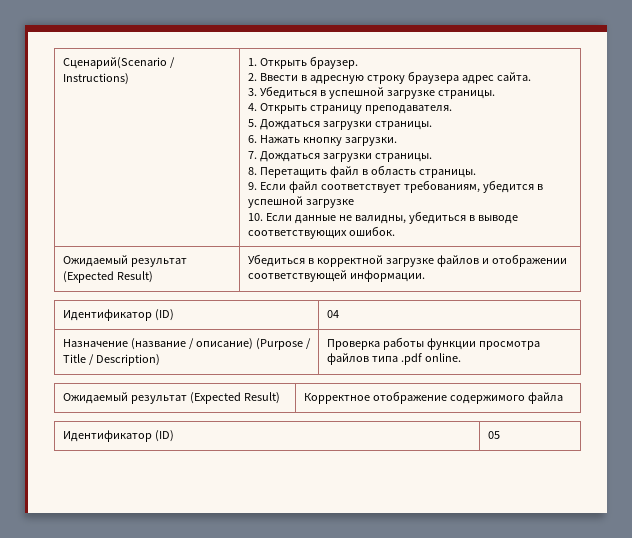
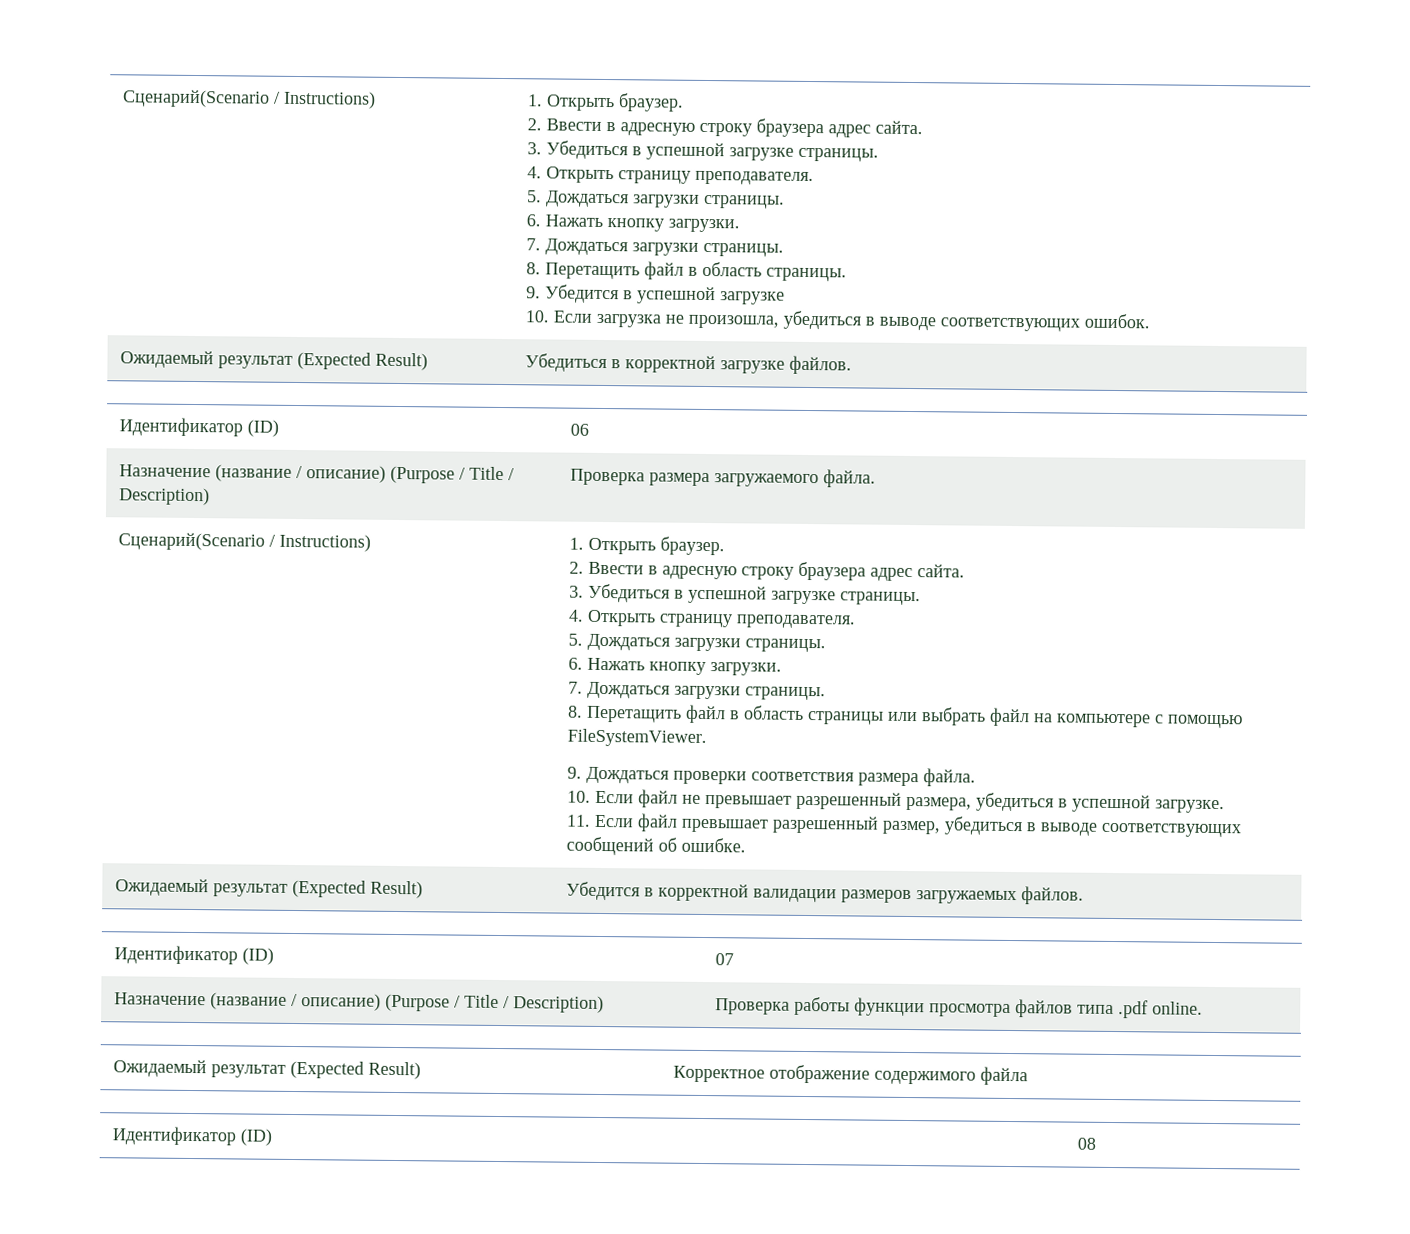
[259,180,534,193] Если файл соответствует требованиям, убедится -> [545,284,620,304] Убедится
[294,215,406,224] данные не валидны, -> [596,313,780,329] загрузка не произошла,
[436,254,567,267] [247,270,425,282] [62,309,174,321] [326,310,339,318] файлов и отображении соответствующей информации. // Идентификатор (ID) | 04 -> [789,355,853,375] [119,417,280,437] [570,423,590,436] [119,464,515,484] [119,487,211,506] [570,468,877,488] [118,532,372,552] [569,536,726,556] [569,561,966,582] [569,583,922,606] [568,609,857,629] [568,633,827,653] [568,657,783,676] [568,681,827,701] [568,704,1244,729] [567,728,708,748] [567,766,977,787] [567,789,1226,814] [566,813,1242,838] [566,836,747,856] [115,878,424,899] [566,881,1085,905] [114,945,275,965] [715,953,735,966] файлов. // Идентификатор (ID) | 06 // Назначение (название / описание) (Purpose / Title / Description) | Проверка размера загружаемого файла. // Сценарий(Scenario / Instructions) | 1. Открыть браузер. // 2. Ввести в адресную строку браузера адрес сайта. // 3. Убедиться в успешной загрузке страницы. // 4. Открыть страницу преподавателя. // 5. Дождаться загрузки страницы. // 6. Нажать кнопку загрузки. // 7. Дождаться загрузки страницы. // 8. Перетащить файл в область страницы или выбрать файл на компьютере с помощью FileSystemViewer. // 9. Дождаться проверки соответствия размера файла. // 10. Если файл не превышает разрешенный размера, убедиться в успешной загрузке. // 11. Если файл превышает разрешенный размер, убедиться в выводе соответствующих сообщений об ошибке. // Ожидаемый результат (Expected Result) | Убедится в корректной валидации размеров загружаемых файлов. // Идентификатор (ID) | 07
[487,431,500,439] 05 -> [1077,1137,1097,1150] 08

